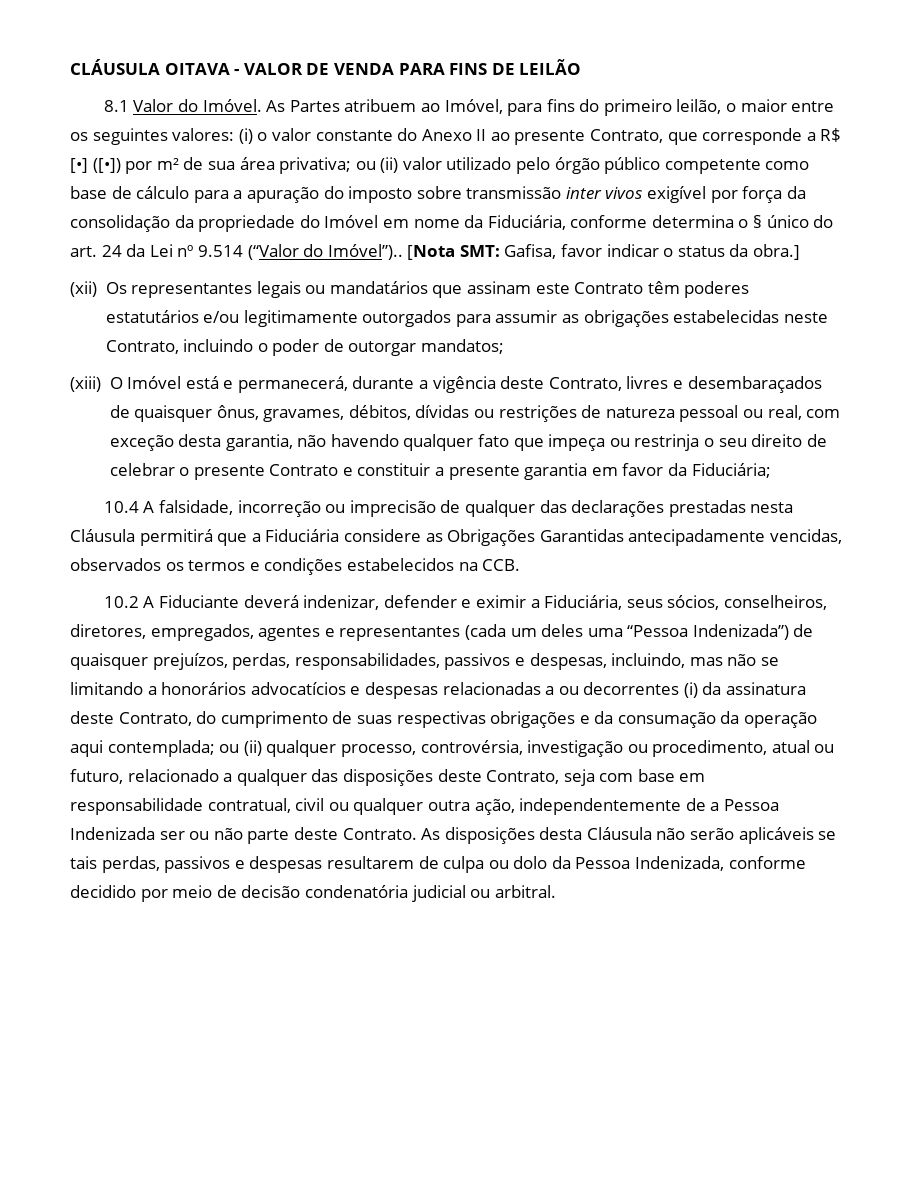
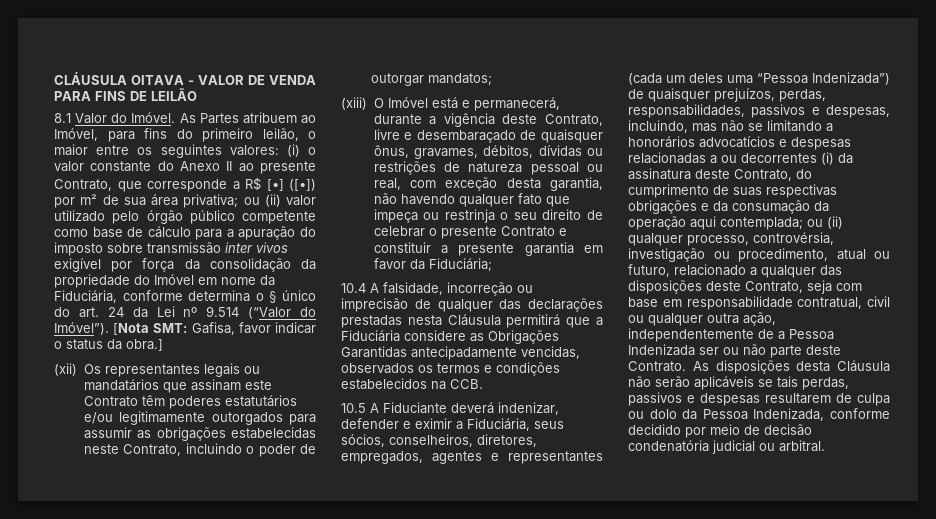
[327,244,403,260] Imóvel”).. -> [54,322,109,335] Imóvel”).
[626,376,822,393] livres e desembaraçados -> [373,129,516,143] livre e desembaraçado
[103,596,139,608] 10.2 -> [341,403,366,413] 10.5

